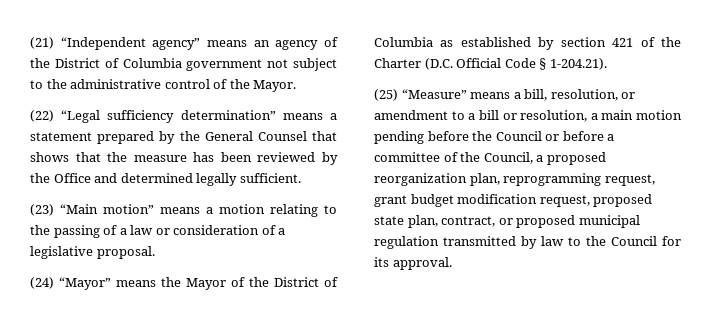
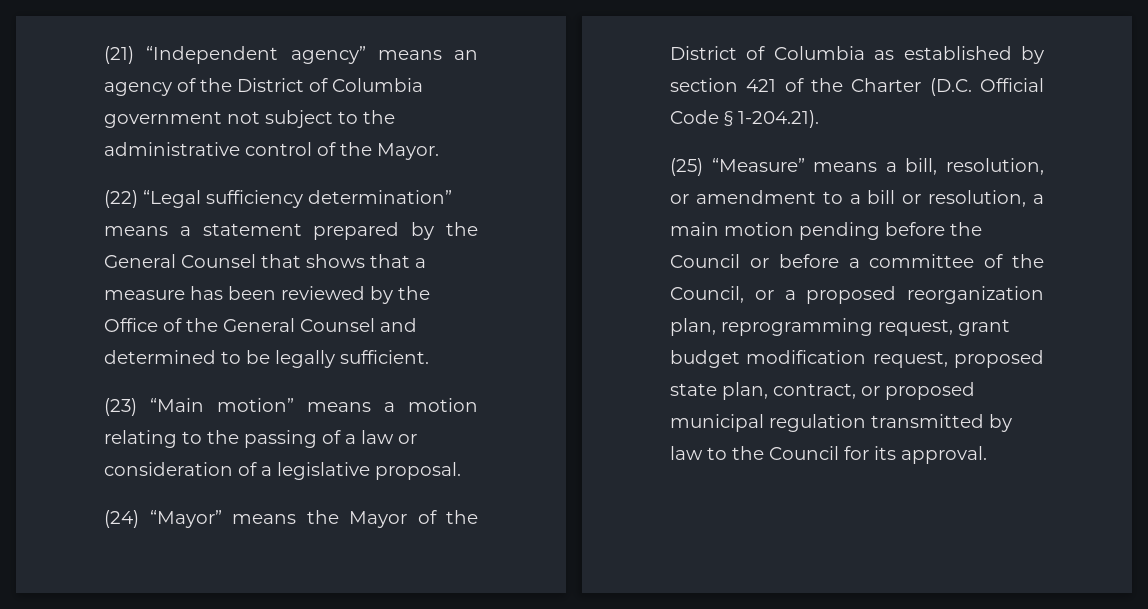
[107,152,128,162] the -> [415,258,426,268] a
[94,173,193,183] and determined -> [163,318,417,332] [104,350,270,364] of the General Counsel and determined to be
(533, 158) none -> [754,290,774,300] or

